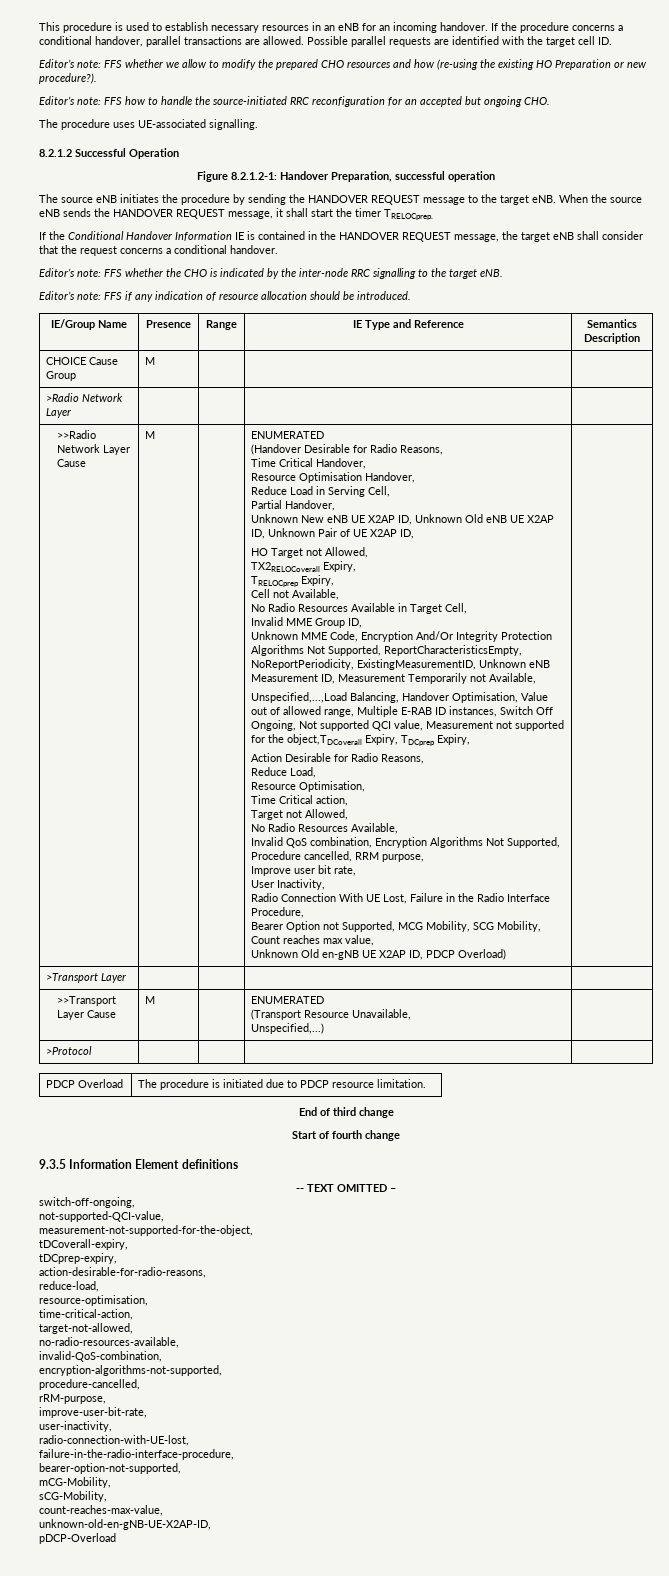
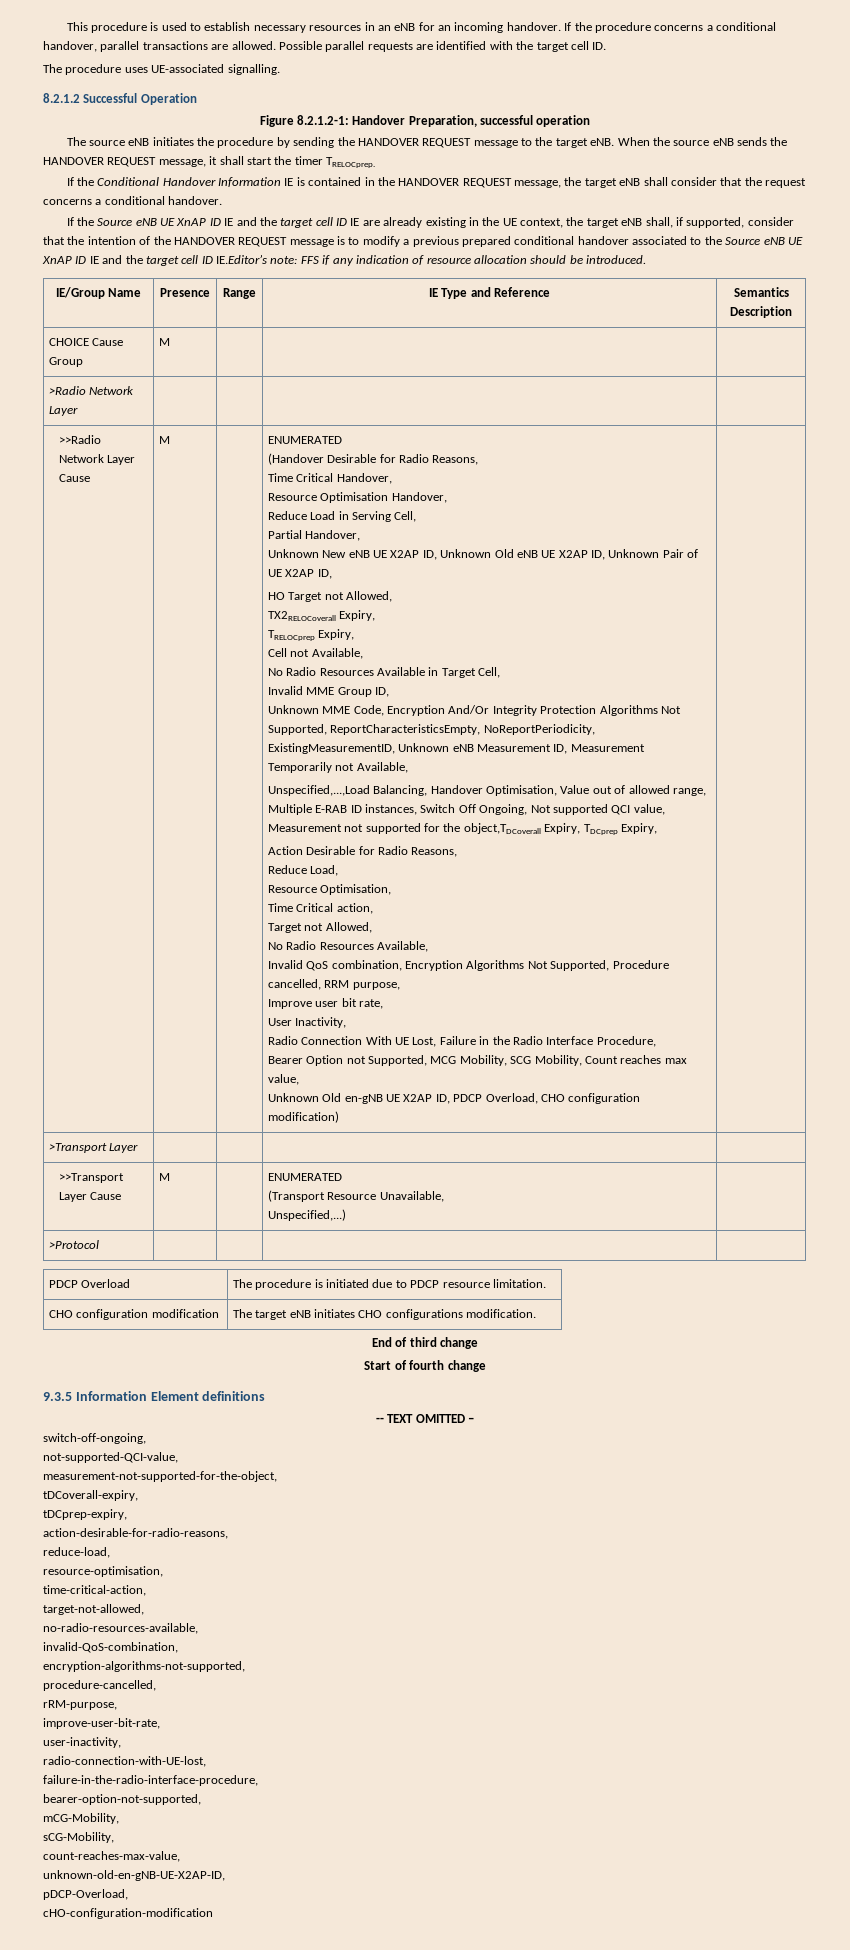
[39,59,647,70] [39,73,97,84] [39,96,550,107] // Editor’s note: FFS whether we allow to modify the prepared CHO resources and how (re-using the existing HO Preparation or new procedure?). // Editor’s note: FFS how to handle the source-initiated RRC reconfiguration for an accepted but ongoing CHO. -> (607, 46) none
[39,268,503,279] [39,291,75,300] Editor’s note: FFS whether the CHO is indicated by the inter-node RRC signalling to the target eNB. // Editor’s -> [66,217,794,228] [43,236,803,247] [42,254,267,266] If the Source eNB UE XnAP ID IE and the target cell ID IE are already existing in the UE context, the target eNB shall, if supported, consider that the intention of the HANDOVER REQUEST message is to modify a previous prepared conditional handover associated to the Source eNB UE XnAP ID IE and the target cell ID IE.Editor’s
[458,949,507,960] Overload) -> [485,1093,641,1104] [267,1111,339,1123] Overload, CHO configuration modification)
(427, 1083) none -> [48,1309,219,1320] [232,1309,537,1320] // CHO configuration modification | The target eNB initiates CHO configurations modification.
[39,1533,116,1544] pDCP-Overload -> [43,1889,128,1900] [43,1908,213,1919] pDCP-Overload, // cHO-configuration-modification

